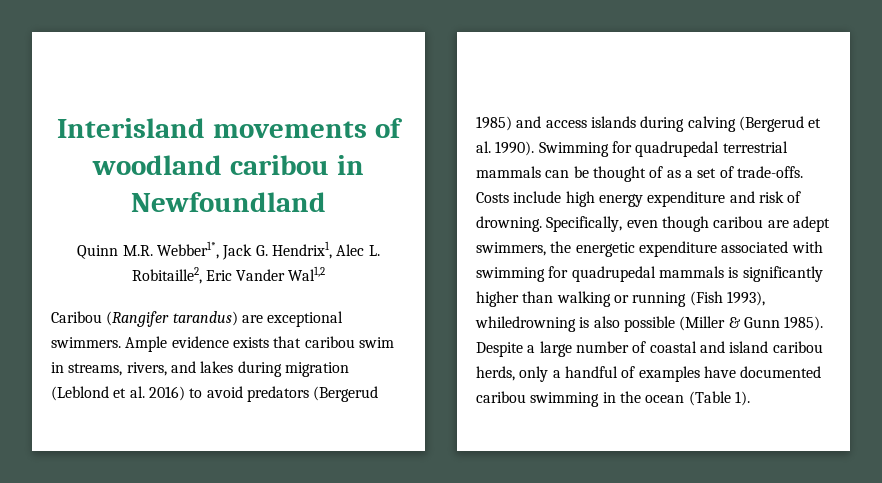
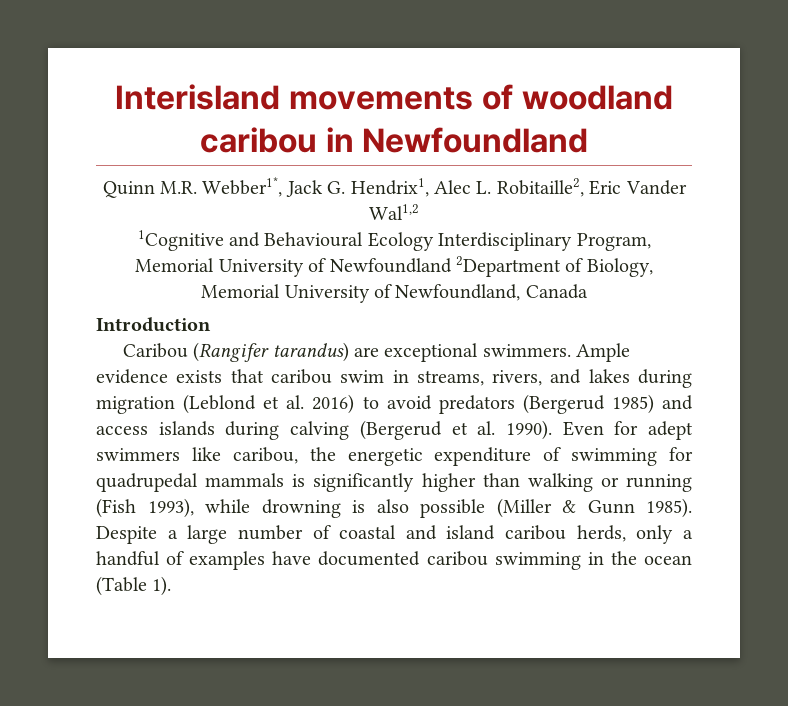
(326, 273) none -> [137,230,651,251] [135,256,653,277] [201,284,588,303] [96,317,211,332] // 1Cognitive and Behavioural Ecology Interdisciplinary Program, Memorial University of Newfoundland 2Department of Biology, Memorial University of Newfoundland, Canada // Introduction
[538,141,788,157] [476,166,803,182] [476,191,802,207] [476,216,830,232] [476,242,546,256] Swimming for quadrupedal terrestrial mammals can be thought of as a set of trade-offs. Costs include high energy expenditure and risk of drowning. Specifically, even though caribou are adept swimmers, -> [562,421,693,440] [96,447,298,464] Even for adept swimmers like caribou,
[721,241,823,253] associated with -> [543,447,562,461] of
[475,316,576,332] whiledrowning -> [205,499,341,518] while drowning

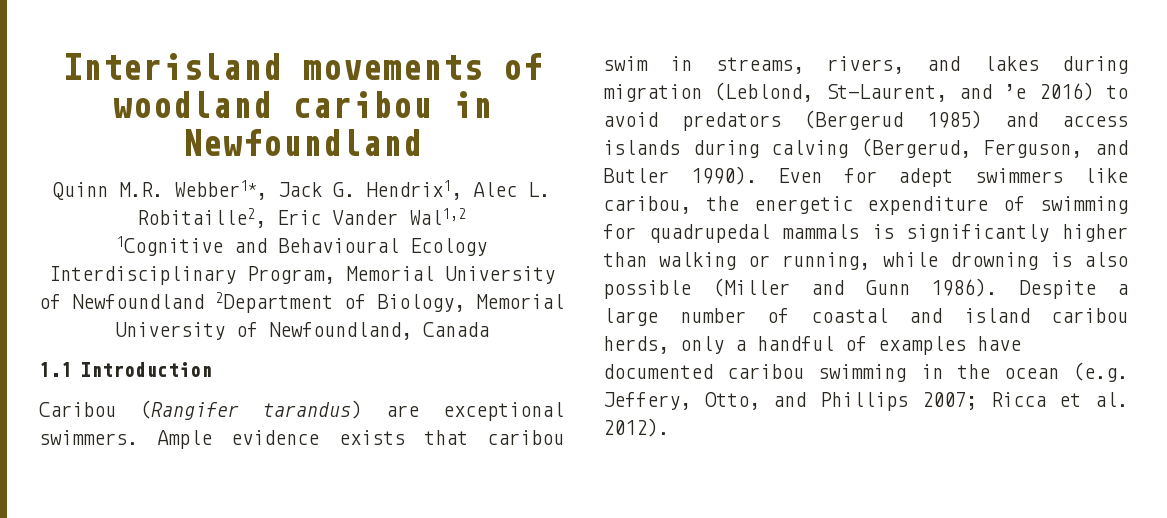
(588, 291) none -> [39,362,72,377] 1.1
[183,394,305,414] (Leblond et al. -> [714,82,1027,102] (Leblond, St-Laurent, and ’e
[359,420,496,440] (Bergerud et al. -> [860,138,1128,158] [603,168,669,183] (Bergerud, Ferguson, and Butler
[626,474,692,492] [96,498,194,518] running (Fish 1993), -> [782,252,871,270] running,
[562,498,692,518] & Gunn 1985). -> [811,278,997,297] and Gunn 1986).
[96,576,172,596] (Table 1). -> [1073,362,1128,382] [603,392,1128,411] [603,418,669,437] (e.g. Jeffery, Otto, and Phillips 2007; Ricca et al. 2012).

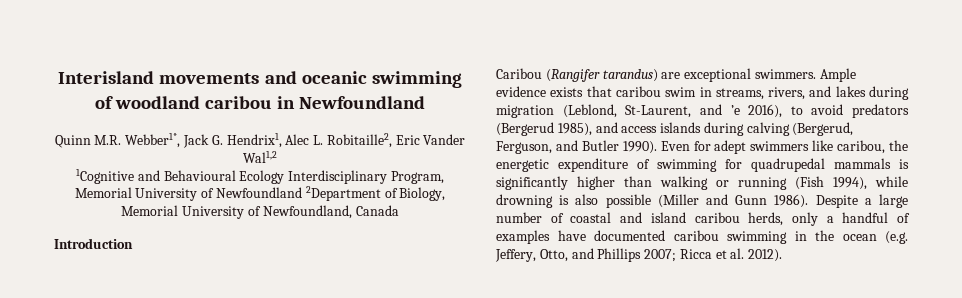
(482, 67) none -> [264,71,462,88] and oceanic swimming
[39,362,72,377] 1.1 -> (399, 210) none
[1038,82,1094,101] 2016) -> [748,104,783,118] 2016),
[926,110,982,129] 1985) -> [557,123,592,136] 1985),
[782,252,871,270] running, -> [738,176,867,190] running (Fish 1994),

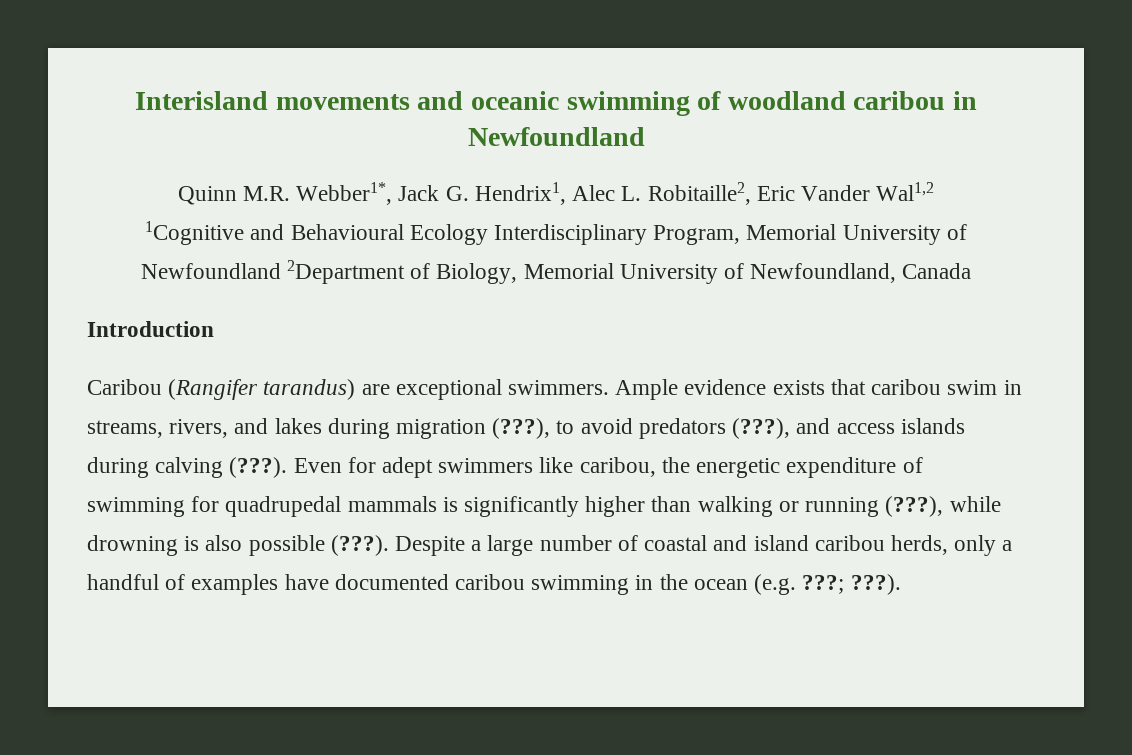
[562,104,783,118] (Leblond, St-Laurent, and ’e 2016), -> [492,418,551,439] (???),
[496,122,592,136] (Bergerud 1985), -> [732,418,791,439] (???),
[792,122,854,136] [496,140,657,154] (Bergerud, Ferguson, and Butler 1990). -> [229,457,288,478] (???).
[795,176,867,190] (Fish 1994), -> [885,496,944,517] (???),
[657,194,809,208] (Miller and Gunn 1986). -> [330,535,389,556] (???).
[495,248,783,262] Jeffery, Otto, and Phillips 2007; Ricca et al. 2012). -> [802,574,901,595] ???; ???).

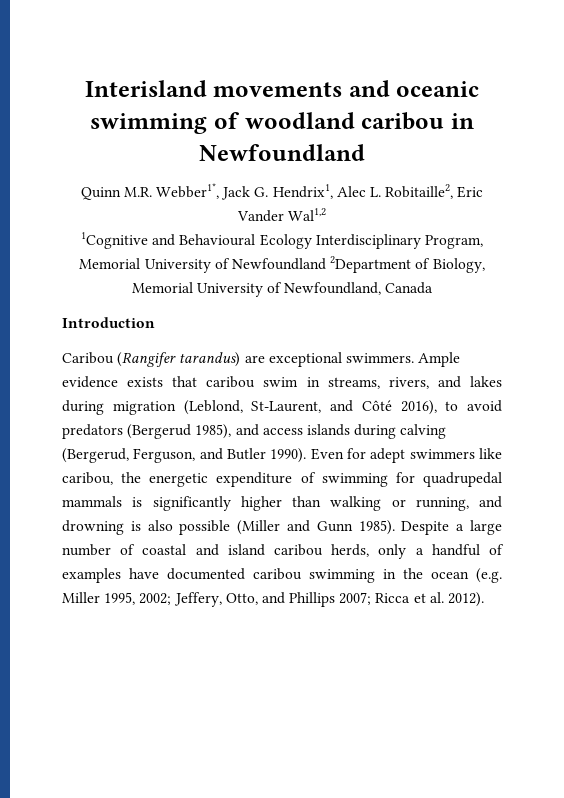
[492,418,551,439] (???), -> [183,400,437,415] (Leblond, St-Laurent, and Côté 2016),
[732,418,791,439] (???), -> [127,424,232,439] (Bergerud 1985),
[229,457,288,478] (???). -> [62,448,307,463] (Bergerud, Ferguson, and Butler 1990).
[805,496,1001,517] running (???), while -> [415,496,502,511] running, and
[330,535,389,556] (???). -> [237,520,395,535] (Miller and Gunn 1985).
[802,574,901,595] ???; ???). -> [62,592,485,607] Miller 1995, 2002; Jeffery, Otto, and Phillips 2007; Ricca et al. 2012).

